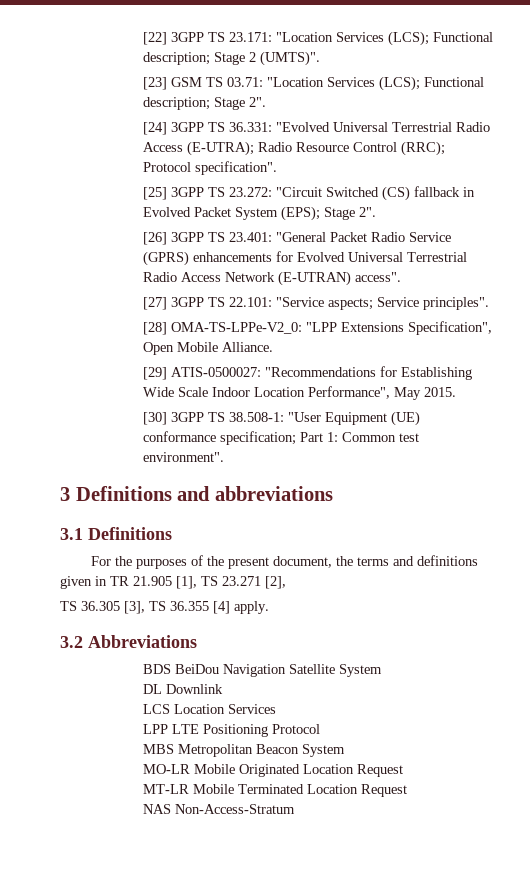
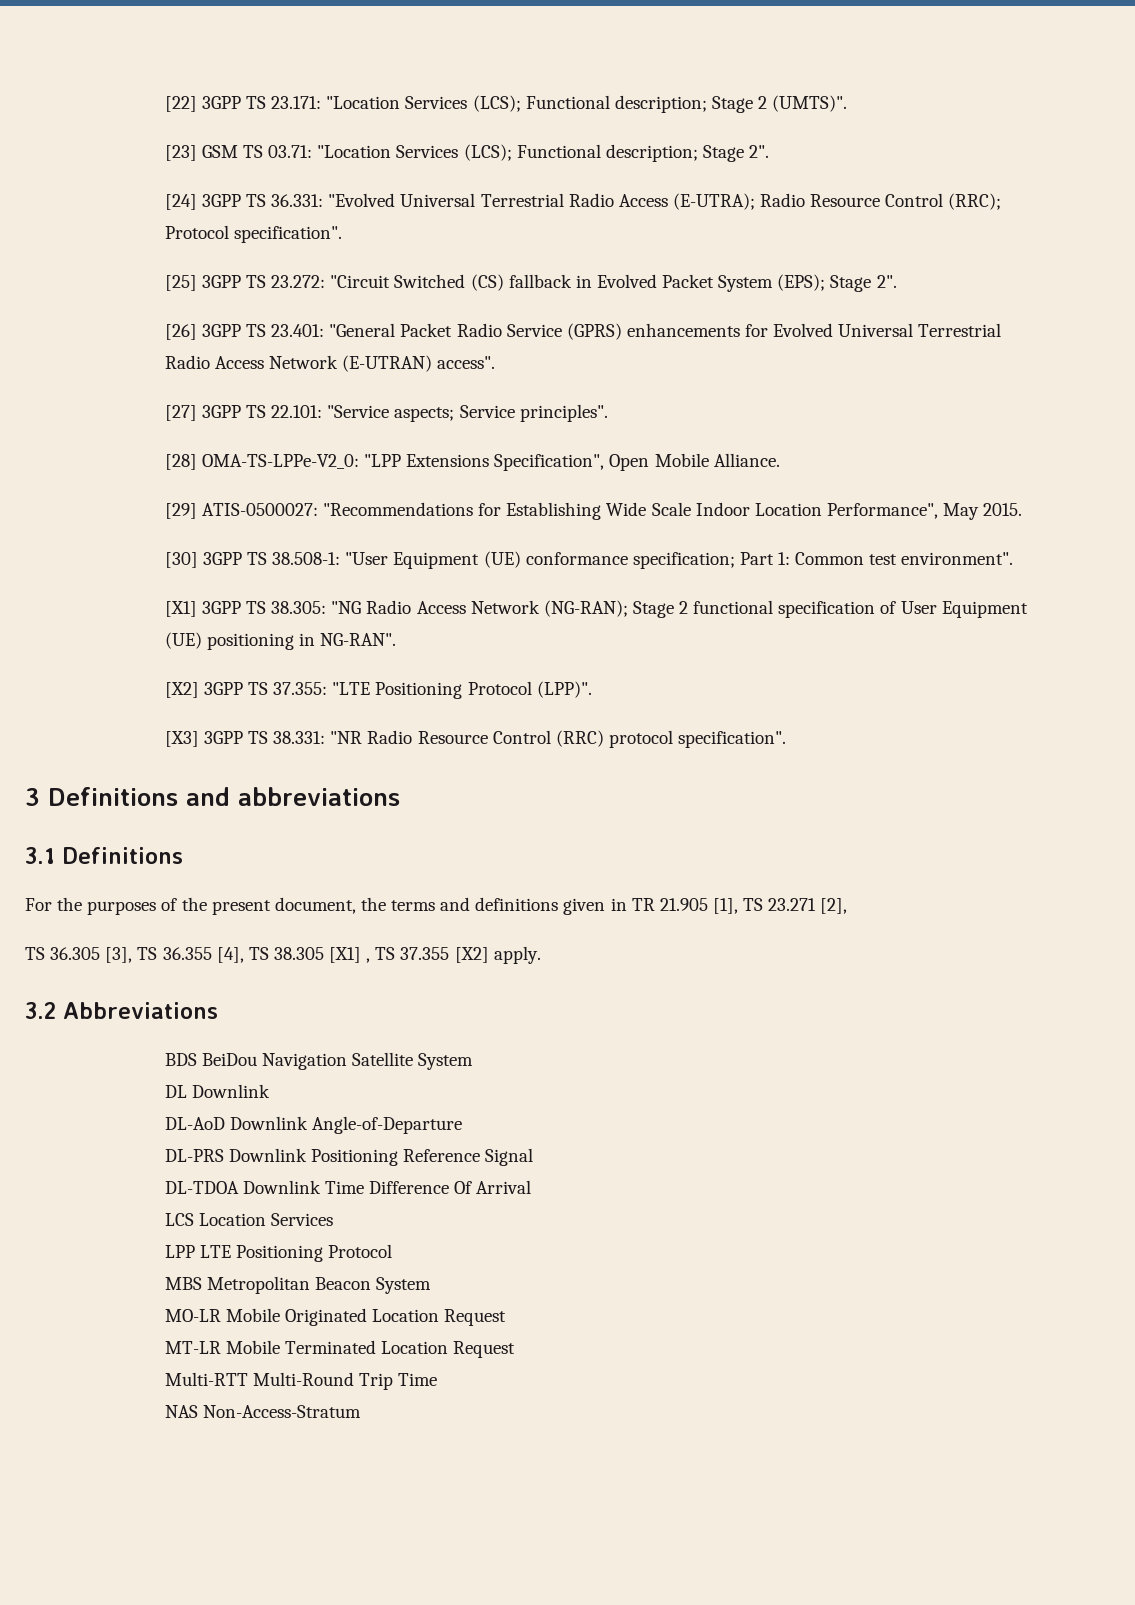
(225, 457) none -> [164,600,1028,618] [164,632,397,650] [164,681,592,699] [164,730,787,748] // [X1] 3GPP TS 38.305: "NG Radio Access Network (NG-RAN); Stage 2 functional specification of User Equipment (UE) positioning in NG-RAN". // [X2] 3GPP TS 37.355: "LTE Positioning Protocol (LPP)". // [X3] 3GPP TS 38.331: "NR Radio Resource Control (RRC) protocol specification".
[213,601,230,614] [4] -> [216,947,489,963] [4], TS 38.305 [X1] , TS 37.355 [X2]
(224, 689) none -> [164,1116,462,1134] [164,1148,534,1166] [164,1180,532,1194] // DL-AoD Downlink Angle-of-Departure // DL-PRS Downlink Positioning Reference Signal // DL-TDOA Downlink Time Difference Of Arrival
(408, 790) none -> [164,1372,438,1390] // Multi-RTT Multi-Round Trip Time

